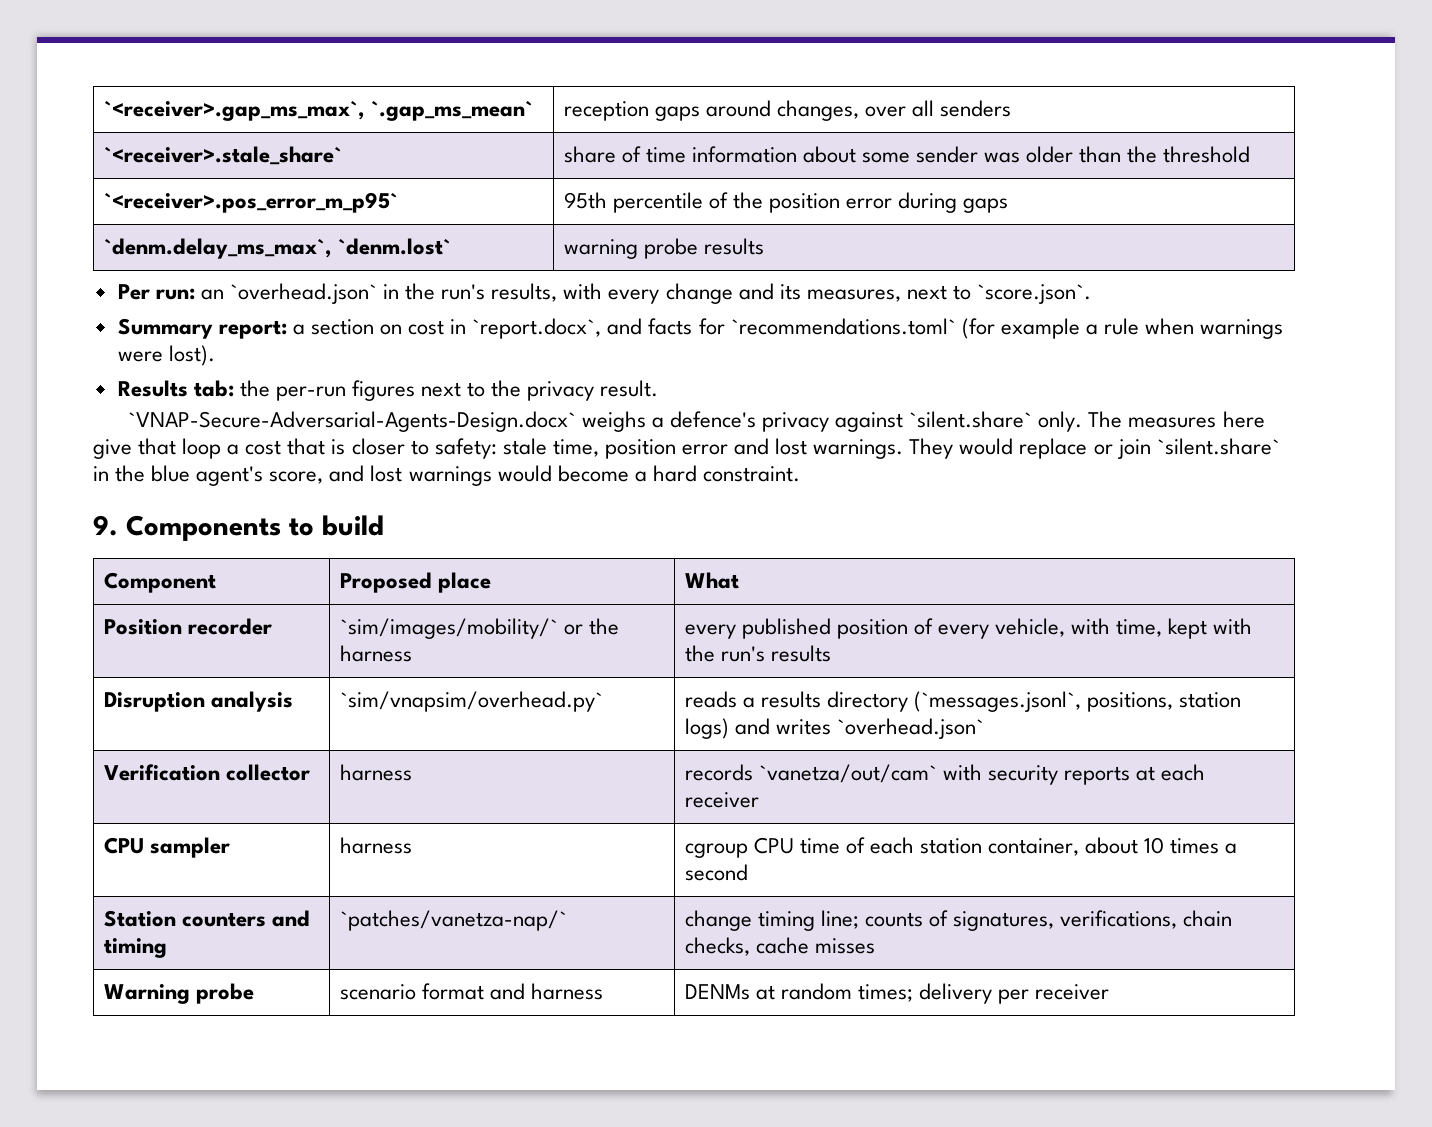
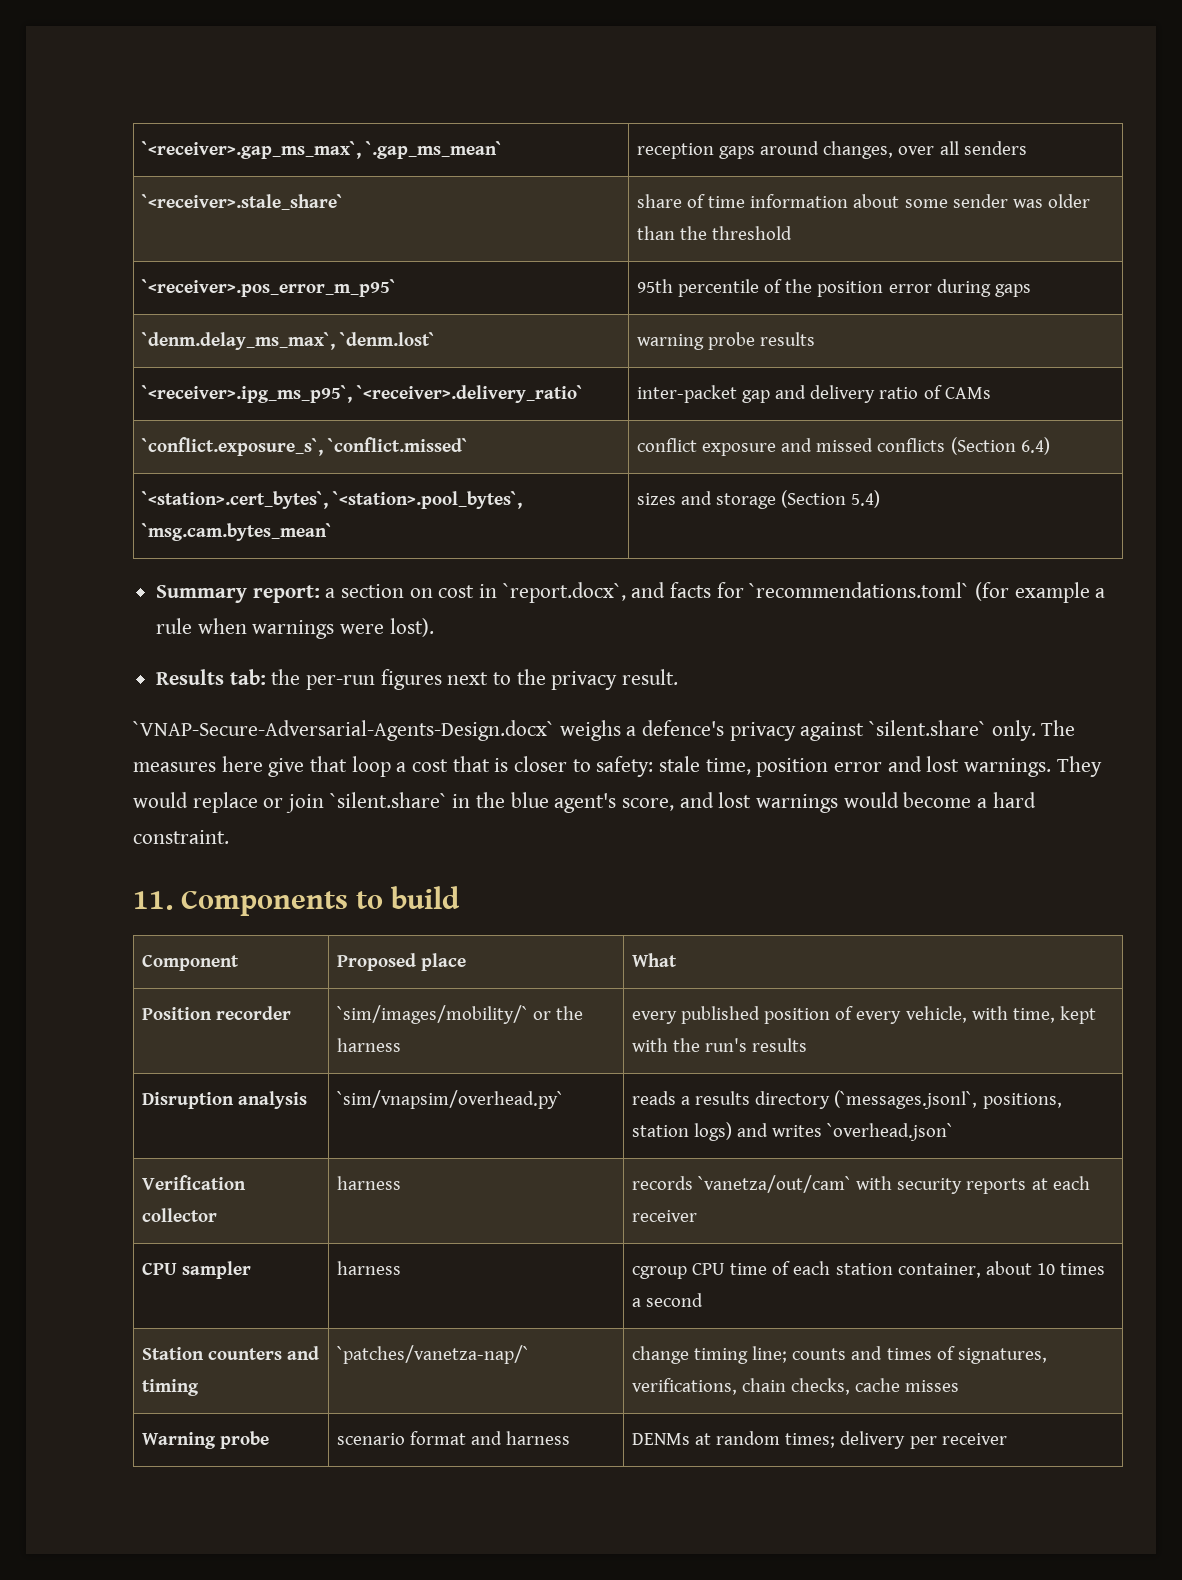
[117,283,1091,304] // Per run: an `overhead.json` in the run's results, with every change and its measures, next to `score.json`. -> [140,385,584,403] [636,385,991,403] [140,437,469,456] [636,437,1050,456] [140,491,523,509] [140,523,332,541] [636,490,881,509] // `<receiver>.ipg_ms_p95`, `<receiver>.delivery_ratio` | inter-packet gap and delivery ratio of CAMs // `conflict.exposure_s`, `conflict.missed` | conflict exposure and missed conflicts (Section 6.4) // `<station>.cert_bytes`, `<station>.pool_bytes`, `msg.cam.bytes_mean` | sizes and storage (Section 5.4)
[93,515,118,536] 9. -> [133,891,173,910] 11.
(923, 919) none -> [851,1346,932,1360] and times

